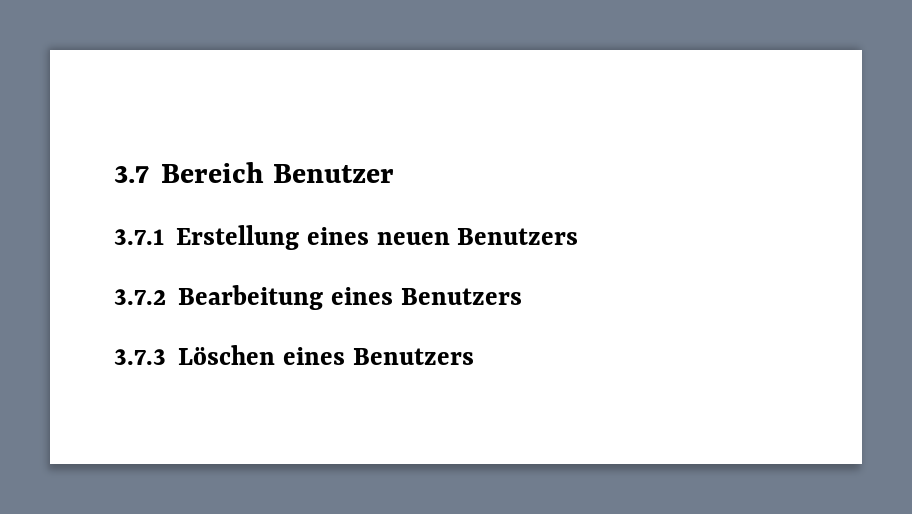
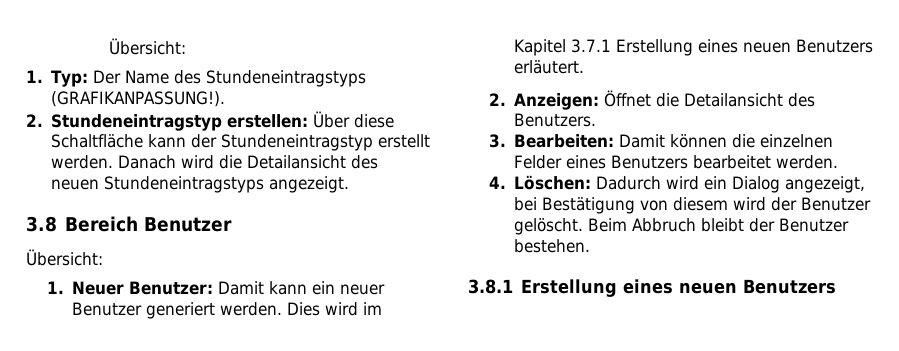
[114,162,395,183] [114,225,579,250] [114,285,522,310] [114,345,345,365] 3.7 Bereich Benutzer // 3.7.1 Erstellung eines neuen Benutzers // 3.7.2 Bearbeitung eines Benutzers // 3.7.3 Löschen eines -> [108,38,186,55] [26,70,367,87] [51,91,226,107] [26,111,395,131] [51,134,431,151] [51,155,379,169] [51,176,350,193] [26,216,233,232] [26,249,103,266] [46,281,385,295] [71,302,382,319] [513,39,873,56] [513,60,584,74] [488,90,815,110] [513,113,596,127] [488,134,833,148] [513,155,838,169] [488,175,865,193] [513,197,871,214] [513,218,849,235] [513,239,590,253] [468,279,738,297] Übersicht: // 1. Typ: Der Name des Stundeneintragstyps (GRAFIKANPASSUNG!). // 2. Stundeneintragstyp erstellen: Über diese Schaltfläche kann der Stundeneintragstyp erstellt werden. Danach wird die Detailansicht des neuen Stundeneintragstyps angezeigt. // 3.8 Bereich Benutzer // Übersicht: // 1. Neuer Benutzer: Damit kann ein neuer Benutzer generiert werden. Dies wird im Kapitel 3.7.1 Erstellung eines neuen Benutzers erläutert. // 2. Anzeigen: Öffnet die Detailansicht des Benutzers. // 3. Bearbeiten: Damit können die einzelnen Felder eines Benutzers bearbeitet werden. // 4. Löschen: Dadurch wird ein Dialog angezeigt, bei Bestätigung von diesem wird der Benutzer gelöscht. Beim Abbruch bleibt der Benutzer bestehen. // 3.8.1 Erstellung eines neuen

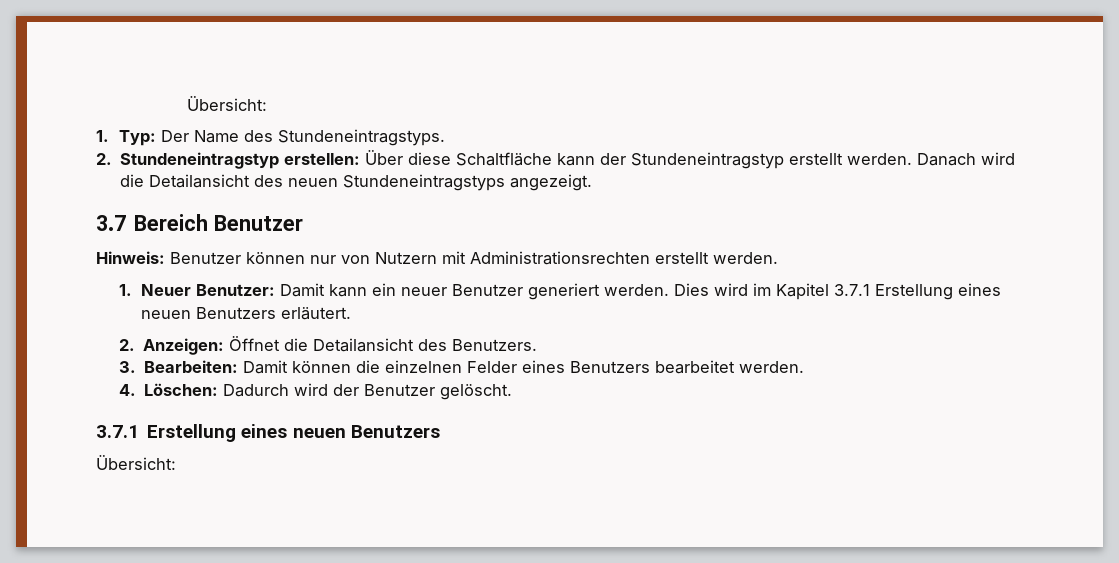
[206,70,367,87] [51,91,226,107] Stundeneintragstyps (GRAFIKANPASSUNG!). -> [277,129,445,146] Stundeneintragstyps.
[26,216,57,232] 3.8 -> [96,215,126,231] 3.7
[26,249,103,266] Übersicht: -> [96,251,778,265] Hinweis: Benutzer können nur von Nutzern mit Administrationsrechten erstellt werden.
[703,176,865,193] [513,197,871,214] [513,218,849,235] [513,239,590,253] [468,279,837,297] ein Dialog angezeigt, bei Bestätigung von diesem wird der Benutzer gelöscht. Beim Abbruch bleibt der Benutzer bestehen. // 3.8.1 Erstellung eines neuen Benutzers -> [332,384,512,400] [96,424,440,442] [96,455,176,470] der Benutzer gelöscht. // 3.7.1 Erstellung eines neuen Benutzers // Übersicht:

